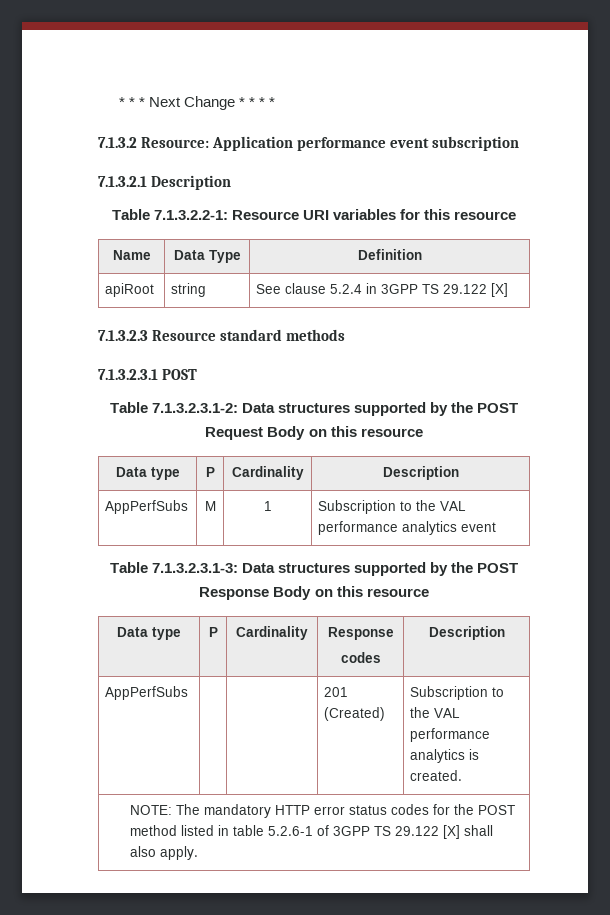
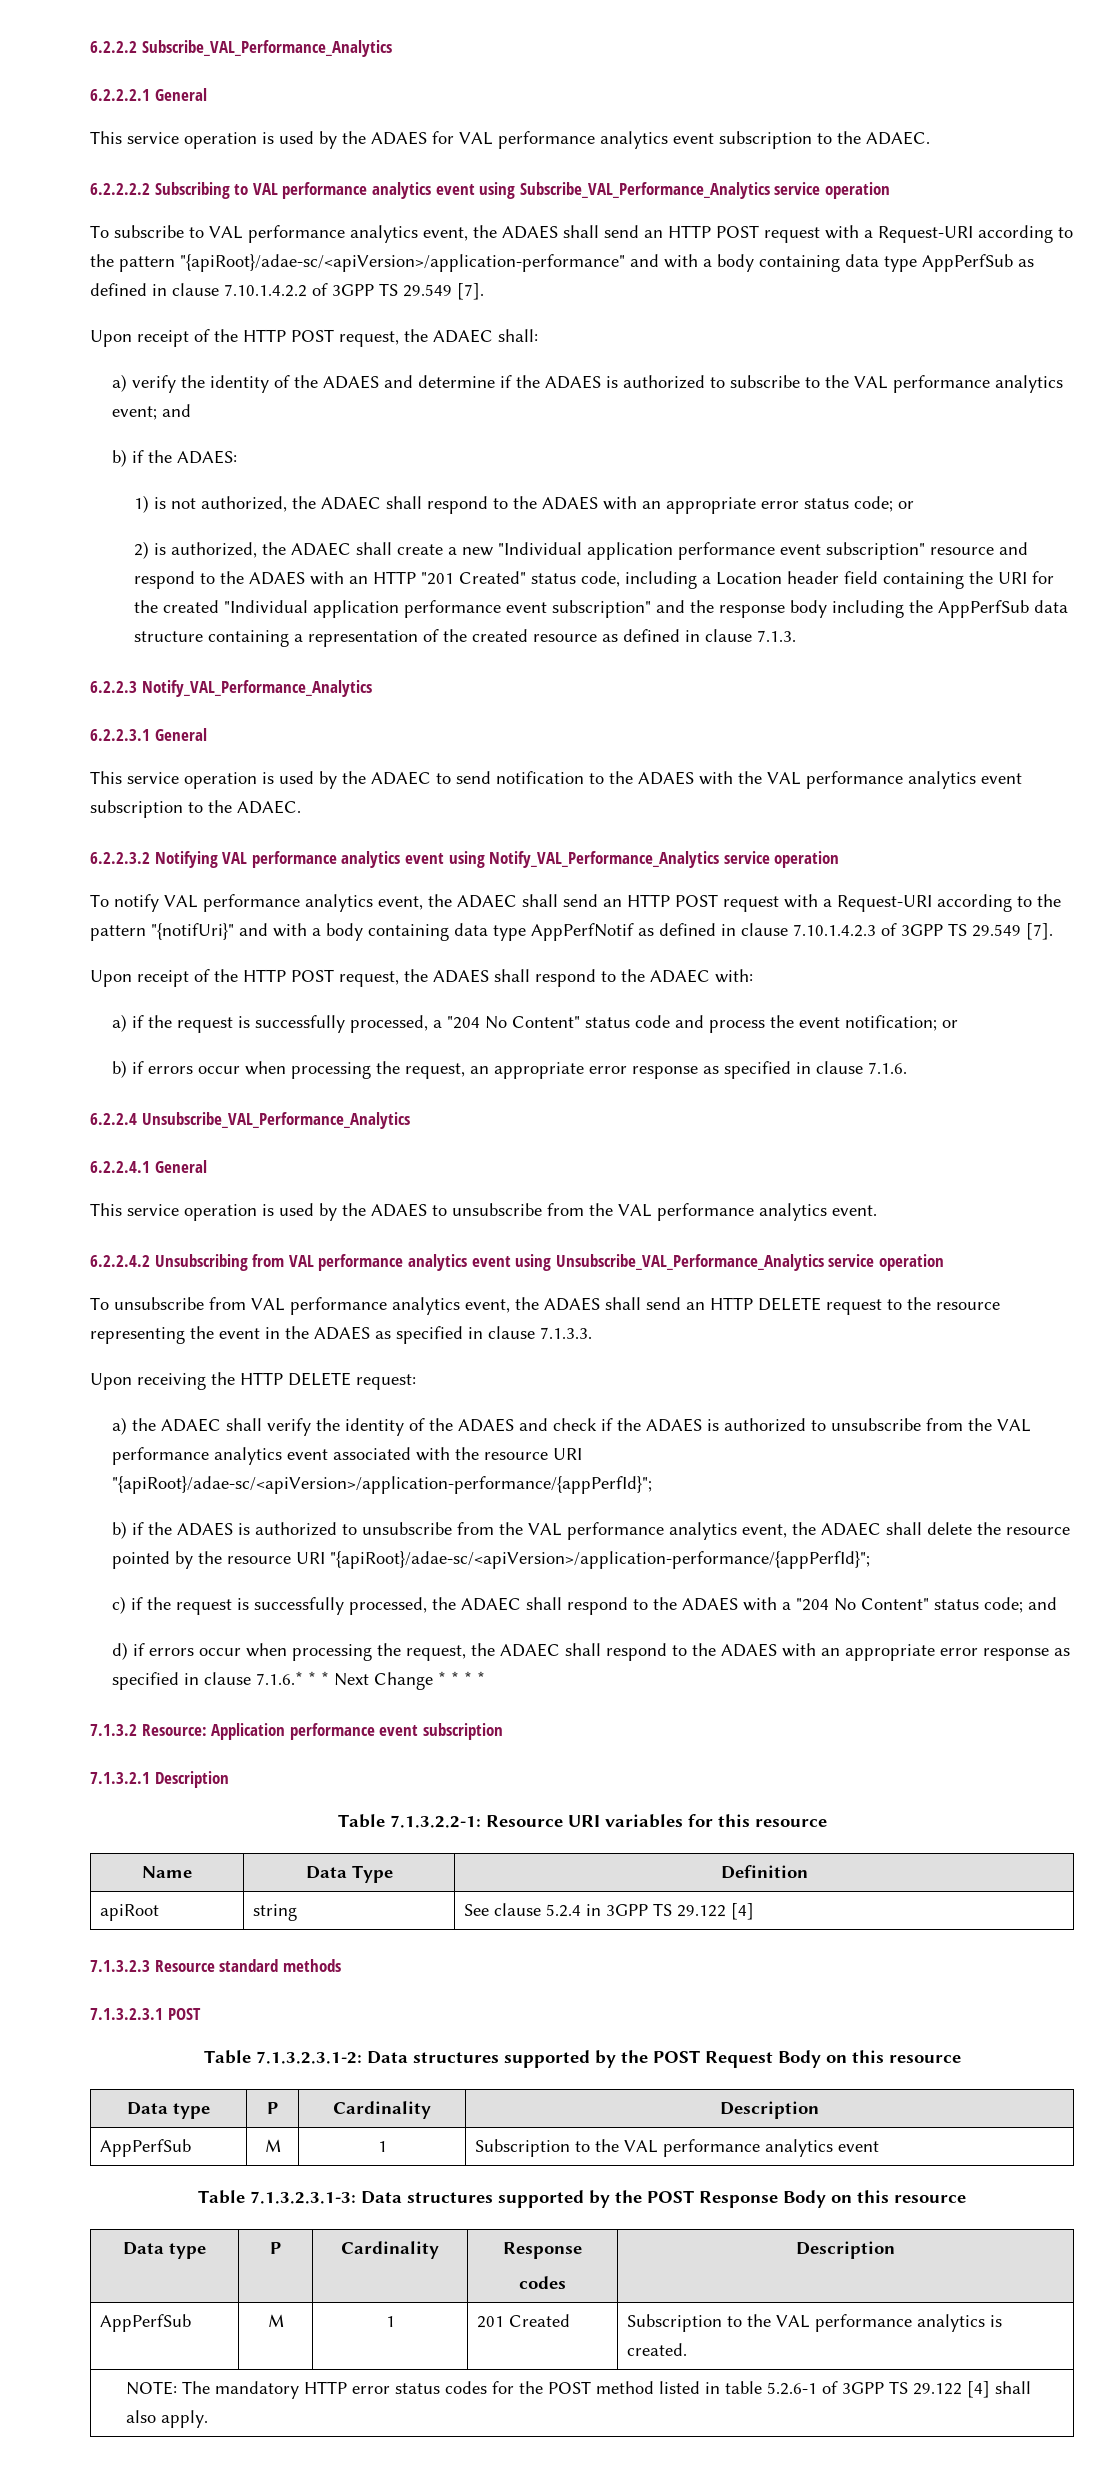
[118,97,125,107] * -> [90,40,392,57] [90,88,207,101] [90,131,930,149] [90,182,890,199] [90,225,1073,243] [90,254,1034,272] [90,283,484,300] [90,329,538,347] [112,374,1064,393] [112,404,192,420] [112,449,238,467] [134,495,915,514] [134,541,1029,560] [134,571,1055,589] [134,600,1069,618] [134,629,797,647] [90,680,372,697] [90,728,207,741] [90,771,1022,789] [90,800,301,818] [90,851,840,868] [90,894,1061,912] [90,923,1053,941] [90,969,753,987] [112,1014,959,1033] [112,1060,908,1079] [90,1112,410,1129] [90,1160,207,1173] [90,1203,877,1221] [90,1254,944,1271] [90,1297,1000,1315] [90,1326,592,1344] [90,1372,416,1390] [112,1417,1032,1436] [112,1447,583,1465] [112,1476,653,1494] [112,1521,1071,1540] [112,1551,871,1569] [112,1596,1058,1615] [112,1642,1071,1661] [112,1671,304,1690] 6.2.2.2 Subscribe_VAL_Performance_Analytics // 6.2.2.2.1 General // This service operation is used by the ADAES for VAL performance analytics event subscription to the ADAEC. // 6.2.2.2.2 Subscribing to VAL performance analytics event using Subscribe_VAL_Performance_Analytics service operation // To subscribe to VAL performance analytics event, the ADAES shall send an HTTP POST request with a Request-URI according to the pattern "{apiRoot}/adae-sc/<apiVersion>/application-performance" and with a body containing data type AppPerfSub as defined in clause 7.10.1.4.2.2 of 3GPP TS 29.549 [7]. // Upon receipt of the HTTP POST request, the ADAEC shall: // a) verify the identity of the ADAES and determine if the ADAES is authorized to subscribe to the VAL performance analytics event; and // b) if the ADAES: // 1) is not authorized, the ADAEC shall respond to the ADAES with an appropriate error status code; or // 2) is authorized, the ADAEC shall create a new "Individual application performance event subscription" resource and respond to the ADAES with an HTTP "201 Created" status code, including a Location header field containing the URI for the created "Individual application performance event subscription" and the response body including the AppPerfSub data structure containing a representation of the created resource as defined in clause 7.1.3. // 6.2.2.3 Notify_VAL_Performance_Analytics // 6.2.2.3.1 General // This service operation is used by the ADAEC to send notification to the ADAES with the VAL performance analytics event subscription to the ADAEC. // 6.2.2.3.2 Notifying VAL performance analytics event using Notify_VAL_Performance_Analytics service operation // To notify VAL performance analytics event, the ADAEC shall send an HTTP POST request with a Request-URI according to the pattern "{notifUri}" and with a body containing data type AppPerfNotif as defined in clause 7.10.1.4.2.3 of 3GPP TS 29.549 [7]. // Upon receipt of the HTTP POST request, the ADAES shall respond to the ADAEC with: // a) if the request is successfully processed, a "204 No Content" status code and process the event notification; or // b) if errors occur when processing the request, an appropriate error response as specified in clause 7.1.6. // 6.2.2.4 Unsubscribe_VAL_Performance_Analytics // 6.2.2.4.1 General // This service operation is used by the ADAES to unsubscribe from the VAL performance analytics event. // 6.2.2.4.2 Unsubscribing from VAL performance analytics event using Unsubscribe_VAL_Performance_Analytics service operation // To unsubscribe from VAL performance analytics event, the ADAES shall send an HTTP DELETE request to the resource representing the event in the ADAES as specified in clause 7.1.3.3. // Upon receiving the HTTP DELETE request: // a) the ADAEC shall verify the identity of the ADAES and check if the ADAES is authorized to unsubscribe from the VAL performance analytics event associated with the resource URI "{apiRoot}/adae-sc/<apiVersion>/application-performance/{appPerfId}"; // b) if the ADAES is authorized to unsubscribe from the VAL performance analytics event, the ADAEC shall delete the resource pointed by the resource URI "{apiRoot}/adae-sc/<apiVersion>/application-performance/{appPerfId}"; // c) if the request is successfully processed, the ADAEC shall respond to the ADAES with a "204 No Content" status code; and // d) if errors occur when processing the request, the ADAEC shall respond to the ADAES with an appropriate error response as specified in clause 7.1.6.*
[491,283,509,297] [X] -> [730,1903,754,1920] [4]
[105,500,189,514] AppPerfSubs -> [99,2139,191,2157] AppPerfSub
[105,686,189,700] AppPerfSubs | | -> [99,2314,191,2332] [267,2314,284,2327] [385,2316,395,2327] AppPerfSub | M | 1
[324,707,386,721] (Created) -> [508,2314,570,2327] Created
[443,825,461,839] [X] -> [967,2381,991,2398] [4]

